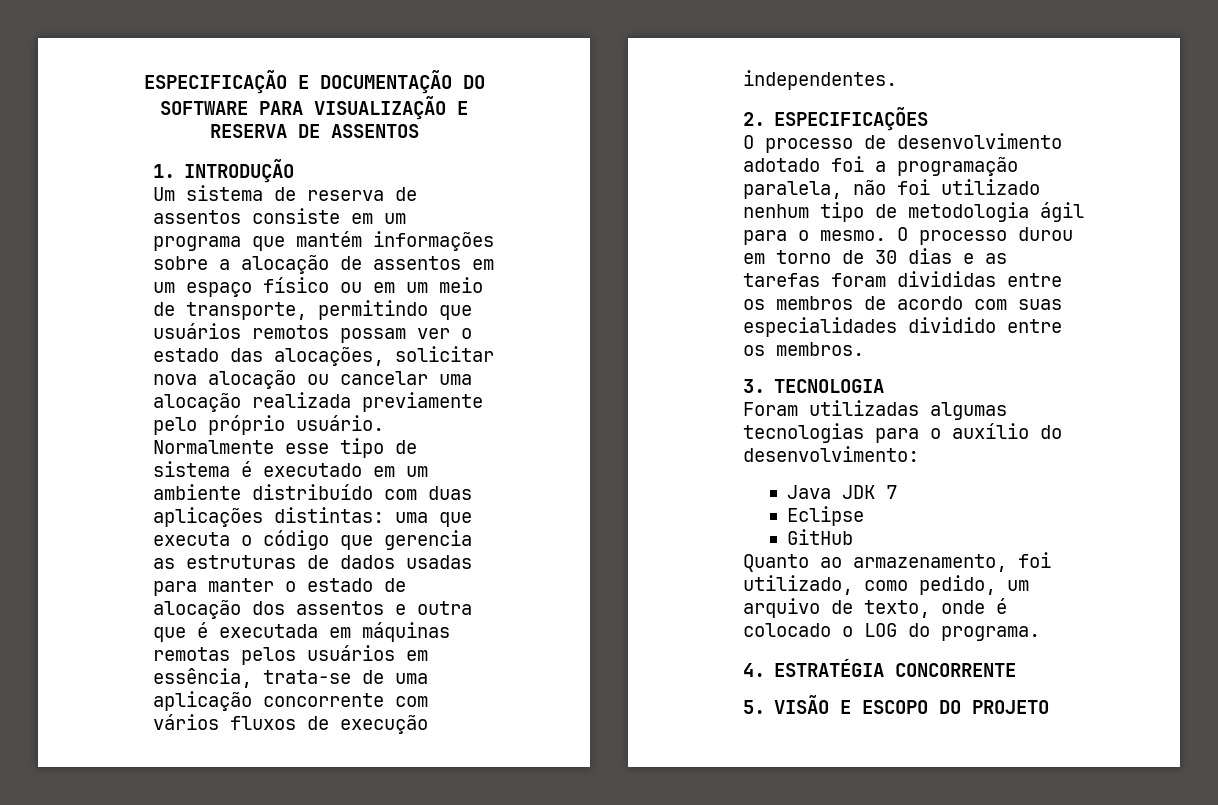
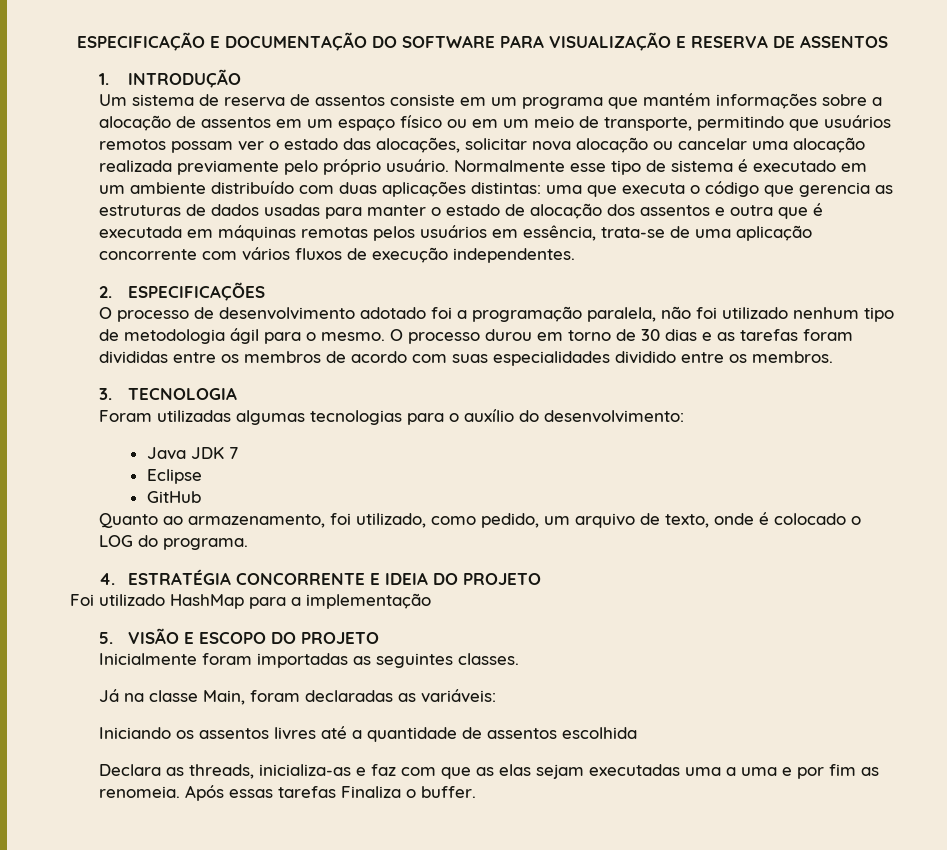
(1017, 670) none -> [370,572,542,585] [70,593,431,609] E IDEIA DO PROJETO // Foi utilizado HashMap para a implementação
(1050, 707) none -> [99,653,520,668] [99,689,497,705] [99,726,638,742] [99,764,880,779] [99,785,477,801] // Inicialmente foram importadas as seguintes classes. // Já na classe Main, foram declaradas as variáveis: // Iniciando os assentos livres até a quantidade de assentos escolhida // Declara as threads, inicializa-as e faz com que as elas sejam executadas uma a uma e por fim as renomeia. Após essas tarefas Finaliza o buffer.

